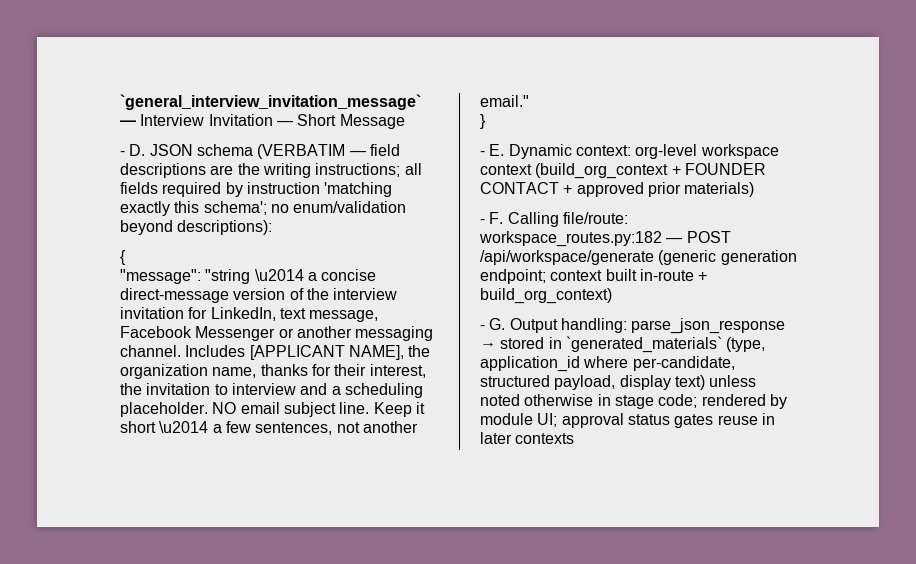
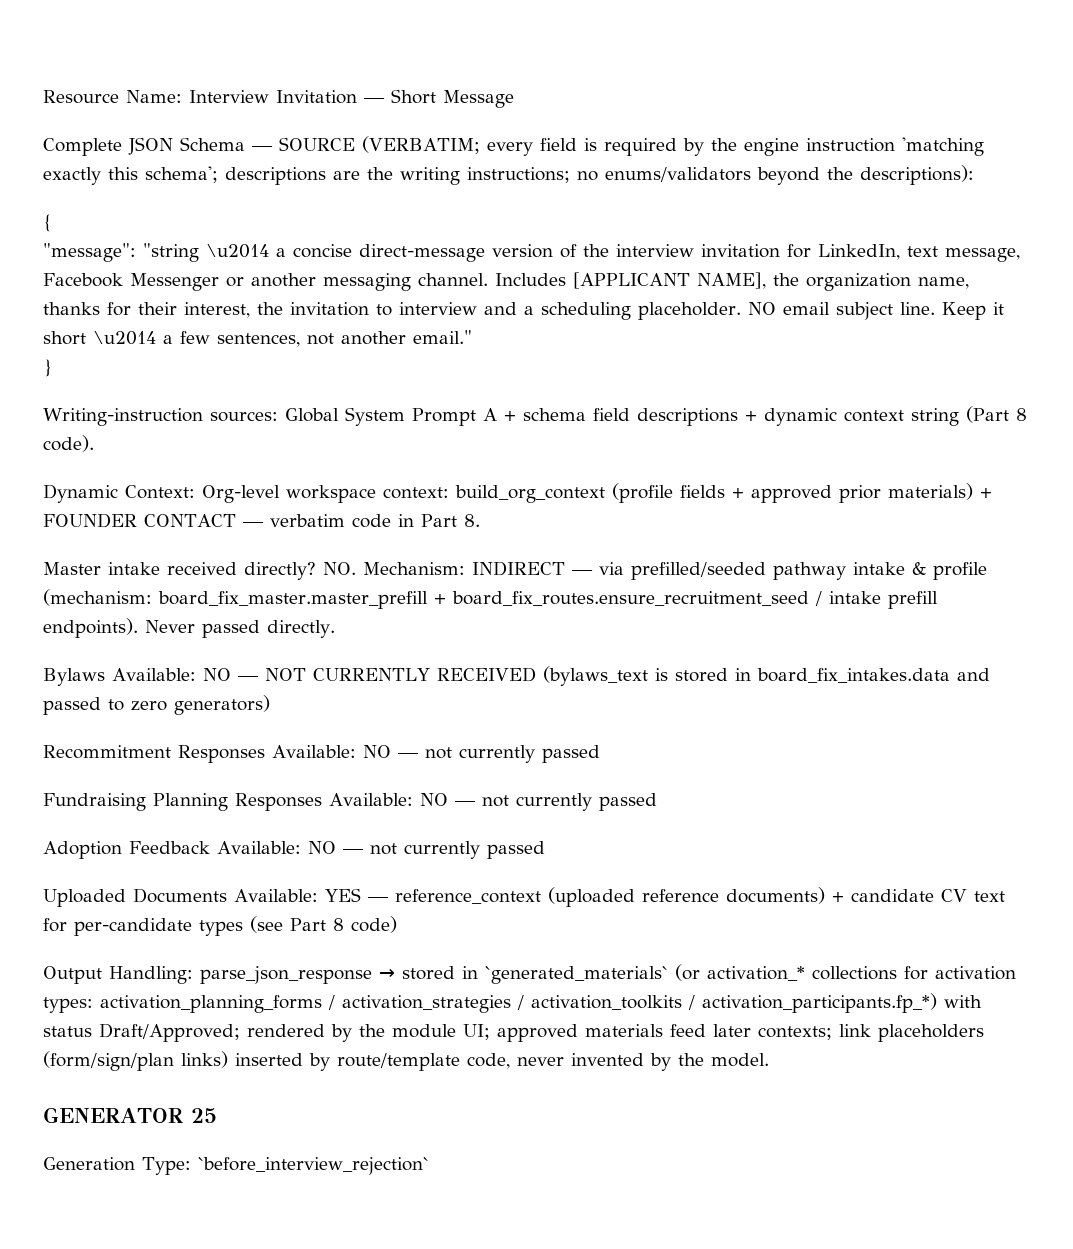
[120,94,421,110] [120,120,136,126] `general_interview_invitation_message` — -> [43,90,182,104] Resource Name:
[120,144,400,159] - D. JSON schema (VERBATIM — field -> [43,136,984,156] [43,166,218,185] Complete JSON Schema — SOURCE (VERBATIM; every field is required by the engine instruction 'matching exactly this schema';
[404,163,422,175] [120,182,393,197] [120,201,407,216] [120,220,173,235] all fields required by instruction 'matching exactly this schema'; no enum/validation beyond -> [577,167,853,185] no enums/validators beyond the
[480,144,779,159] [480,163,766,179] [480,182,755,197] [480,212,628,227] [479,231,731,247] [480,250,797,265] [480,269,708,284] [480,288,612,304] [480,318,627,333] - E. Dynamic context: org-level workspace context (build_org_context + FOUNDER CONTACT + approved prior materials) // - F. Calling file/route: workspace_routes.py:182 — POST /api/workspace/generate (generic generation endpoint; context built in-route + build_org_context) // - G. Output handling: -> [43,406,1027,426] [43,435,94,452] [43,483,992,503] [43,513,480,528] [43,561,987,580] [43,589,938,609] [43,618,335,638] [43,666,990,686] [43,695,270,715] [43,745,600,763] [43,793,657,811] [43,841,545,859] [43,887,1005,907] [43,916,397,936] [43,966,193,984] Writing-instruction sources: Global System Prompt A + schema field descriptions + dynamic context string (Part 8 code). // Dynamic Context: Org-level workspace context: build_org_context (profile fields + approved prior materials) + FOUNDER CONTACT — verbatim code in Part 8. // Master intake received directly? NO. Mechanism: INDIRECT — via prefilled/seeded pathway intake & profile (mechanism: board_fix_master.master_prefill + board_fix_routes.ensure_recruitment_seed / intake prefill endpoints). Never passed directly. // Bylaws Available: NO — NOT CURRENTLY RECEIVED (bylaws_text is stored in board_fix_intakes.data and passed to zero generators) // Recommitment Responses Available: NO — not currently passed // Fundraising Planning Responses Available: NO — not currently passed // Adoption Feedback Available: NO — not currently passed // Uploaded Documents Available: YES — reference_context (uploaded reference documents) + candidate CV text for per-candidate types (see Part 8 code) // Output Handling:
[726,337,766,352] [480,356,735,372] [480,375,757,390] [480,394,698,409] (type, application_id where per-candidate, structured payload, display text) unless noted otherwise in stage code; -> [675,964,1016,981] [43,993,982,1013] [43,1023,240,1042] (or activation_* collections for activation types: activation_planning_forms / activation_strategies / activation_toolkits / activation_participants.fp_*) with status Draft/Approved;
(787, 401) none -> [359,1024,385,1037] the
[561,413,775,428] [480,432,575,444] approval status gates reuse in later contexts -> [497,1024,984,1042] [43,1051,769,1071] [43,1107,217,1123] [43,1157,429,1175] approved materials feed later contexts; link placeholders (form/sign/plan links) inserted by route/template code, never invented by the model. // GENERATOR 25 // Generation Type: `before_interview_rejection`

